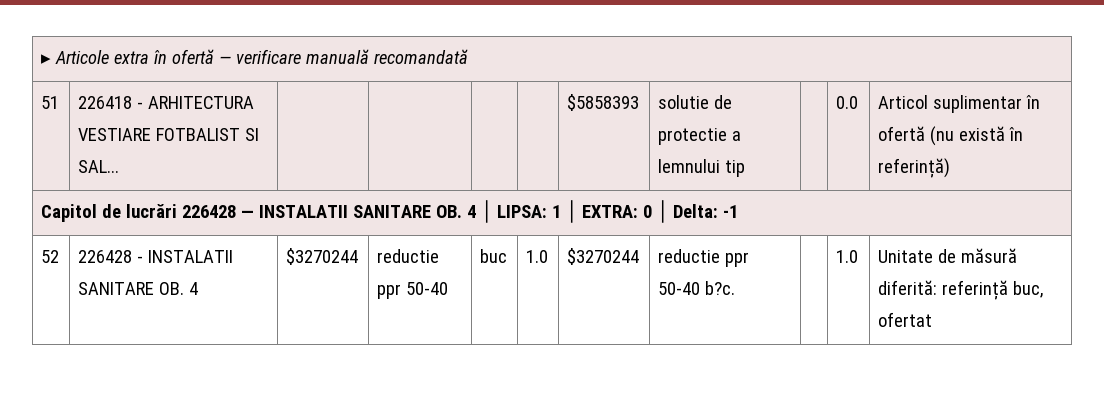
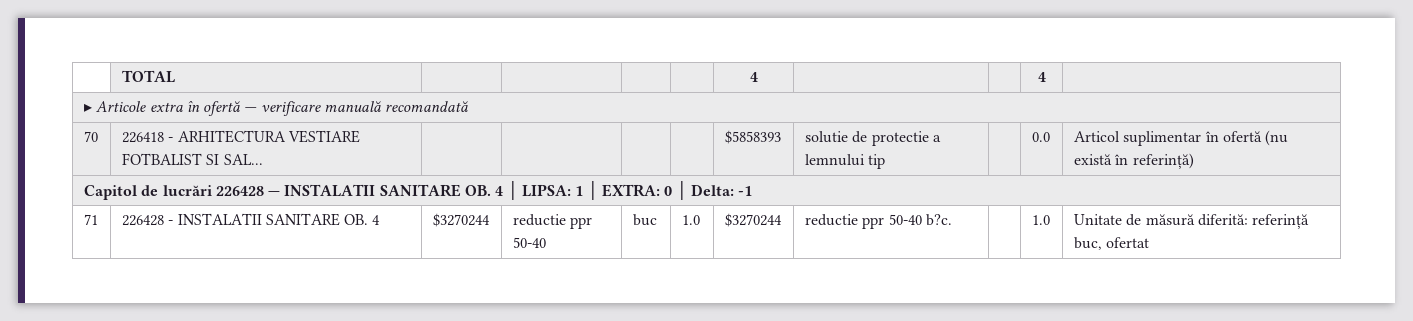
(41, 59) none -> [121,70,175,83] [749,72,758,82] [1037,72,1046,82] | TOTAL | | | | | 4 | | | 4 | //
[41,96,60,109] 51 -> [83,131,98,142] 70
[41,250,60,263] 52 -> [83,214,98,225] 71

